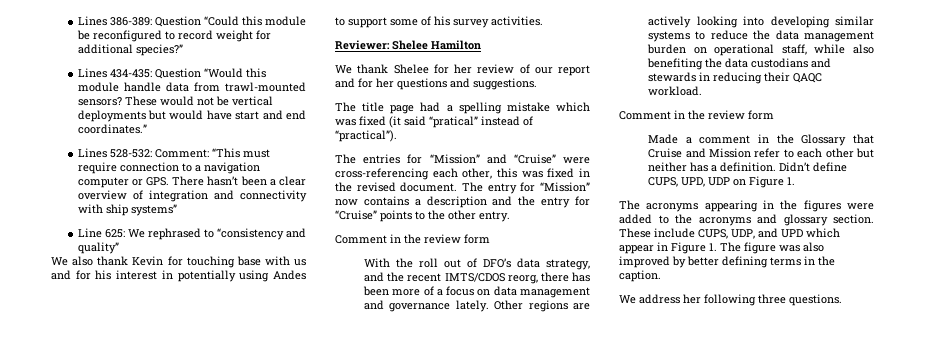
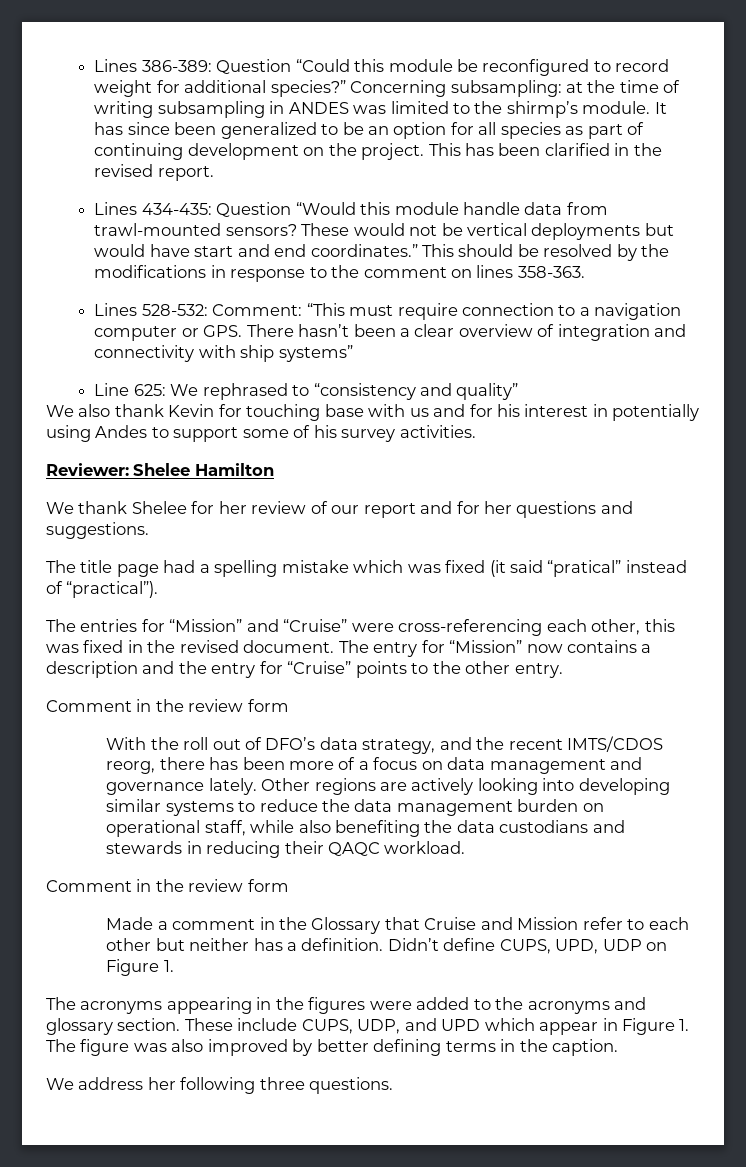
(183, 50) none -> [350,80,681,97] [94,101,667,118] [94,122,645,139] [94,143,662,160] [94,164,214,181] Concerning subsampling: at the time of writing subsampling in ANDES was limited to the shirmp’s module. It has since been generalized to be an option for all species as part of continuing development on the project. This has been clarified in the revised report.
(147, 129) none -> [421,244,670,261] [94,265,585,282] This should be resolved by the modifications in response to the comment on lines 358-363.

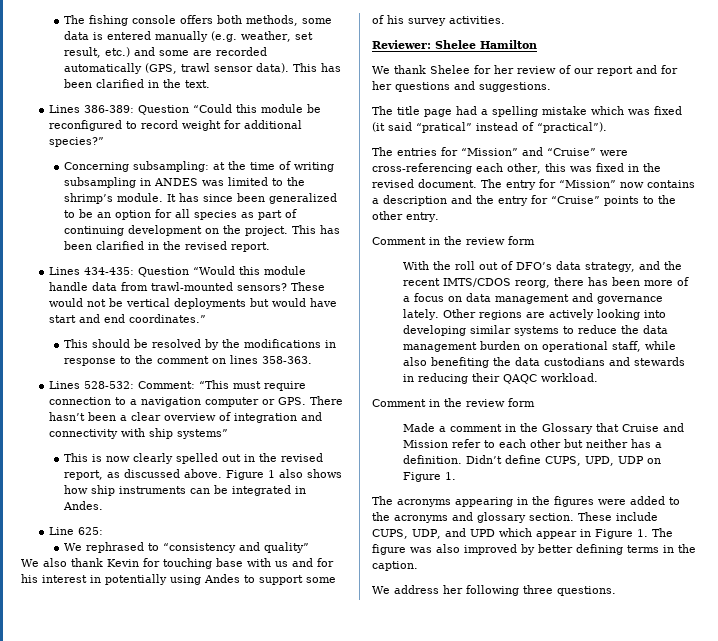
(94, 65) none -> [64,15,333,26] [64,31,314,42] [64,47,268,58] [64,63,342,74] [64,79,211,88] The fishing console offers both methods, some data is entered manually (e.g. weather, set result, etc.) and some are recorded automatically (GPS, trawl sensor data). This has been clarified in the text. //
(346, 88) none -> (104, 142) //
[506,101,578,118] shirmp’s -> [64,193,114,204] shrimp’s
(418, 250) none -> (206, 318) //
(353, 353) none -> [64,453,324,464] [64,469,343,480] [64,485,307,496] [63,501,104,510] // This is now clearly spelled out in the revised report, as discussed above. Figure 1 also shows how ship instruments can be integrated in Andes.
(166, 390) none -> (103, 531) //

